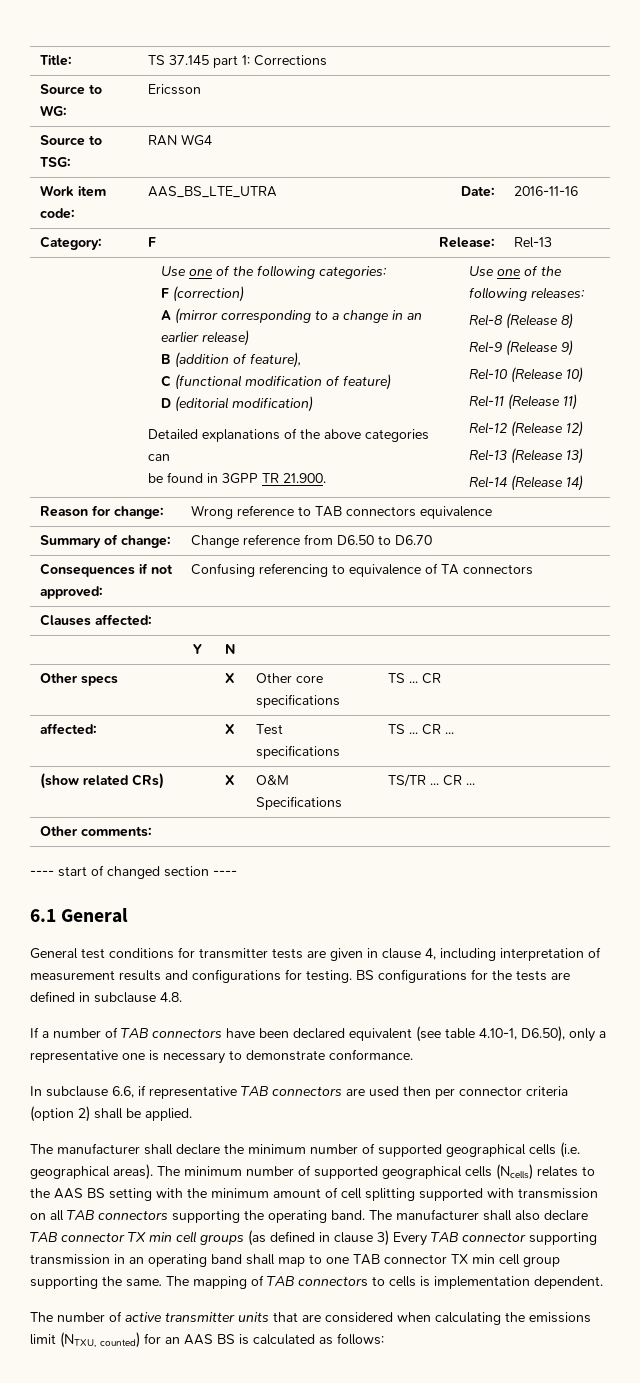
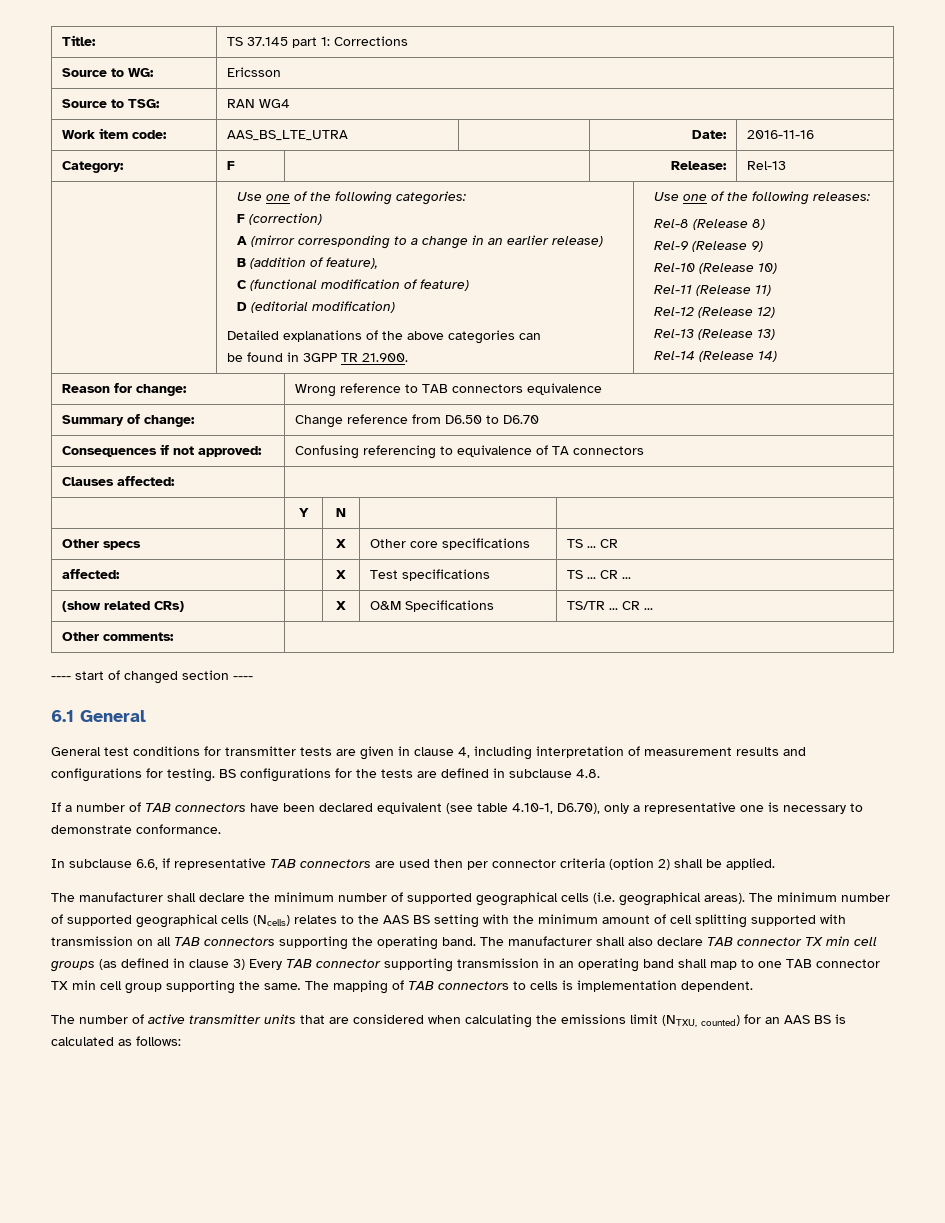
[521,1026,565,1042] D6.50), -> [557,803,600,814] D6.70),

